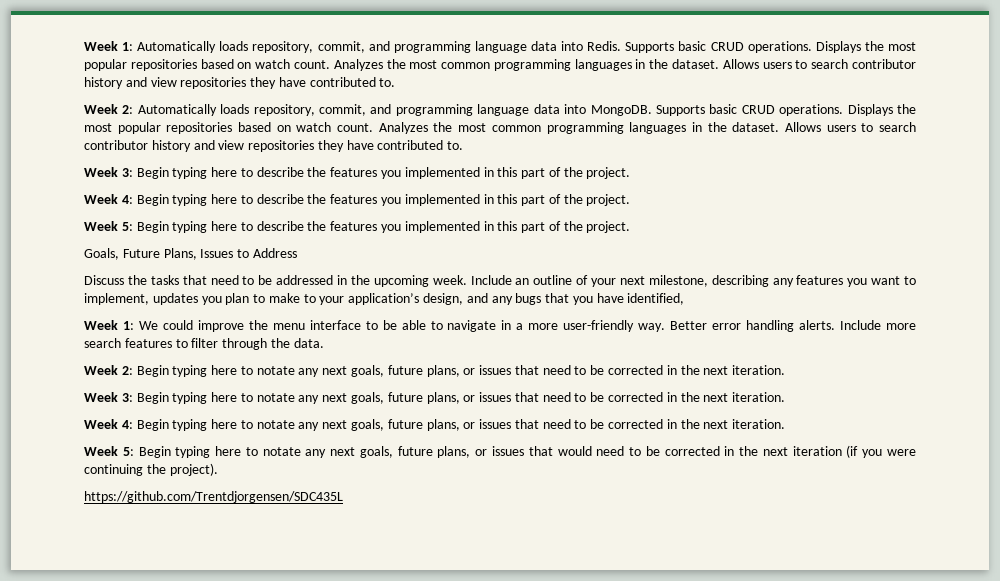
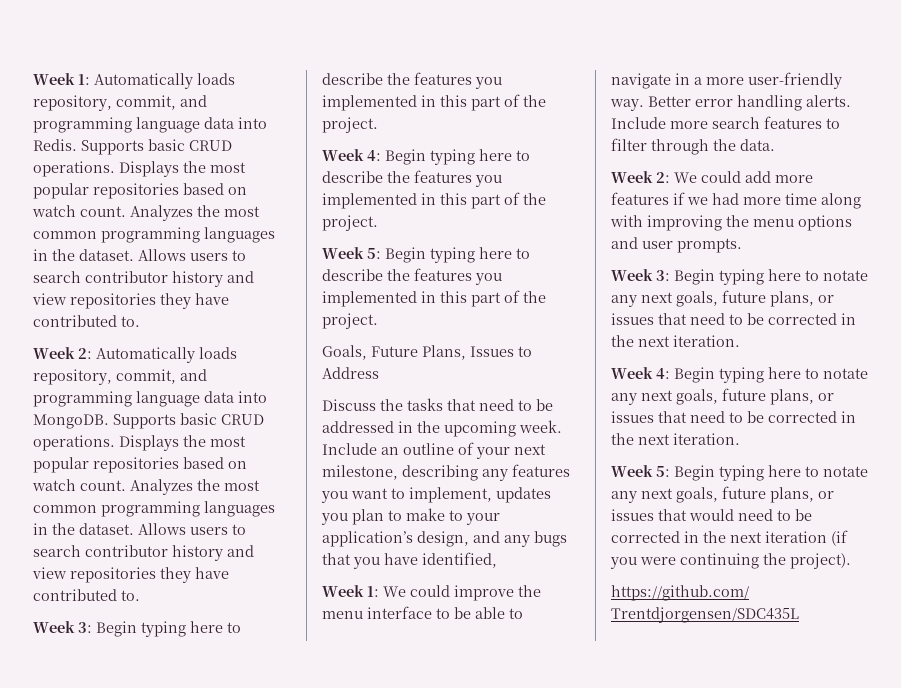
[136,365,786,377] Begin typing here to notate any next goals, future plans, or issues that need to be corrected in the next iteration. -> [674,171,813,183] [611,192,861,209] [610,215,852,231] [611,237,742,253] We could add more features if we had more time along with improving the menu options and user prompts.

